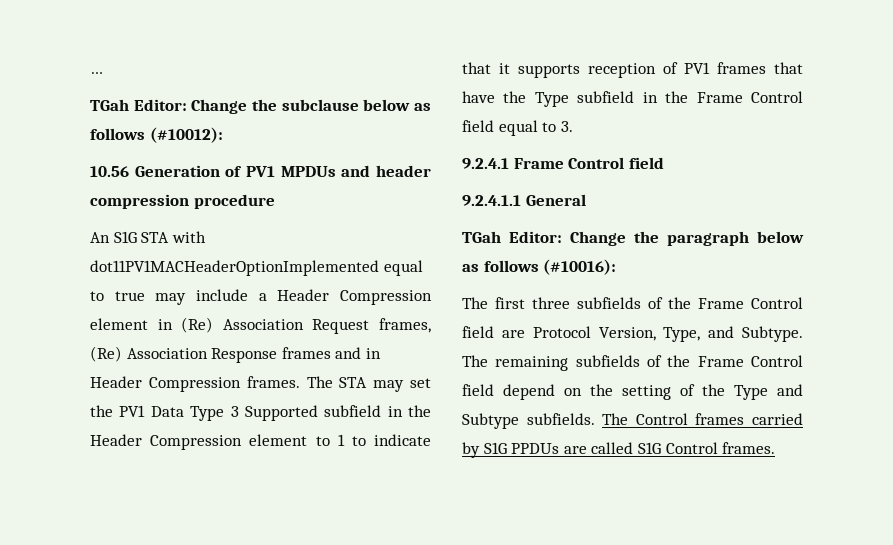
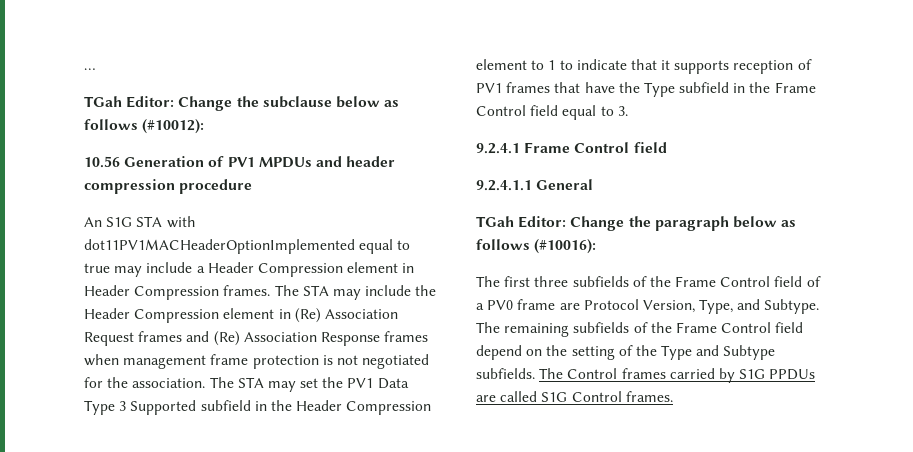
(173, 324) none -> [84,285,437,300] [84,308,291,323] Header Compression frames. The STA may include the Header Compression element in
[379,318,431,333] frames, -> [138,331,210,342] frames and
[335,347,381,359] [90,376,300,392] and in Header Compression frames. -> [84,354,430,369] [84,377,206,388] when management frame protection is not negotiated for the association.
(494, 332) none -> [806,276,821,287] [476,299,556,310] of a PV0 frame

